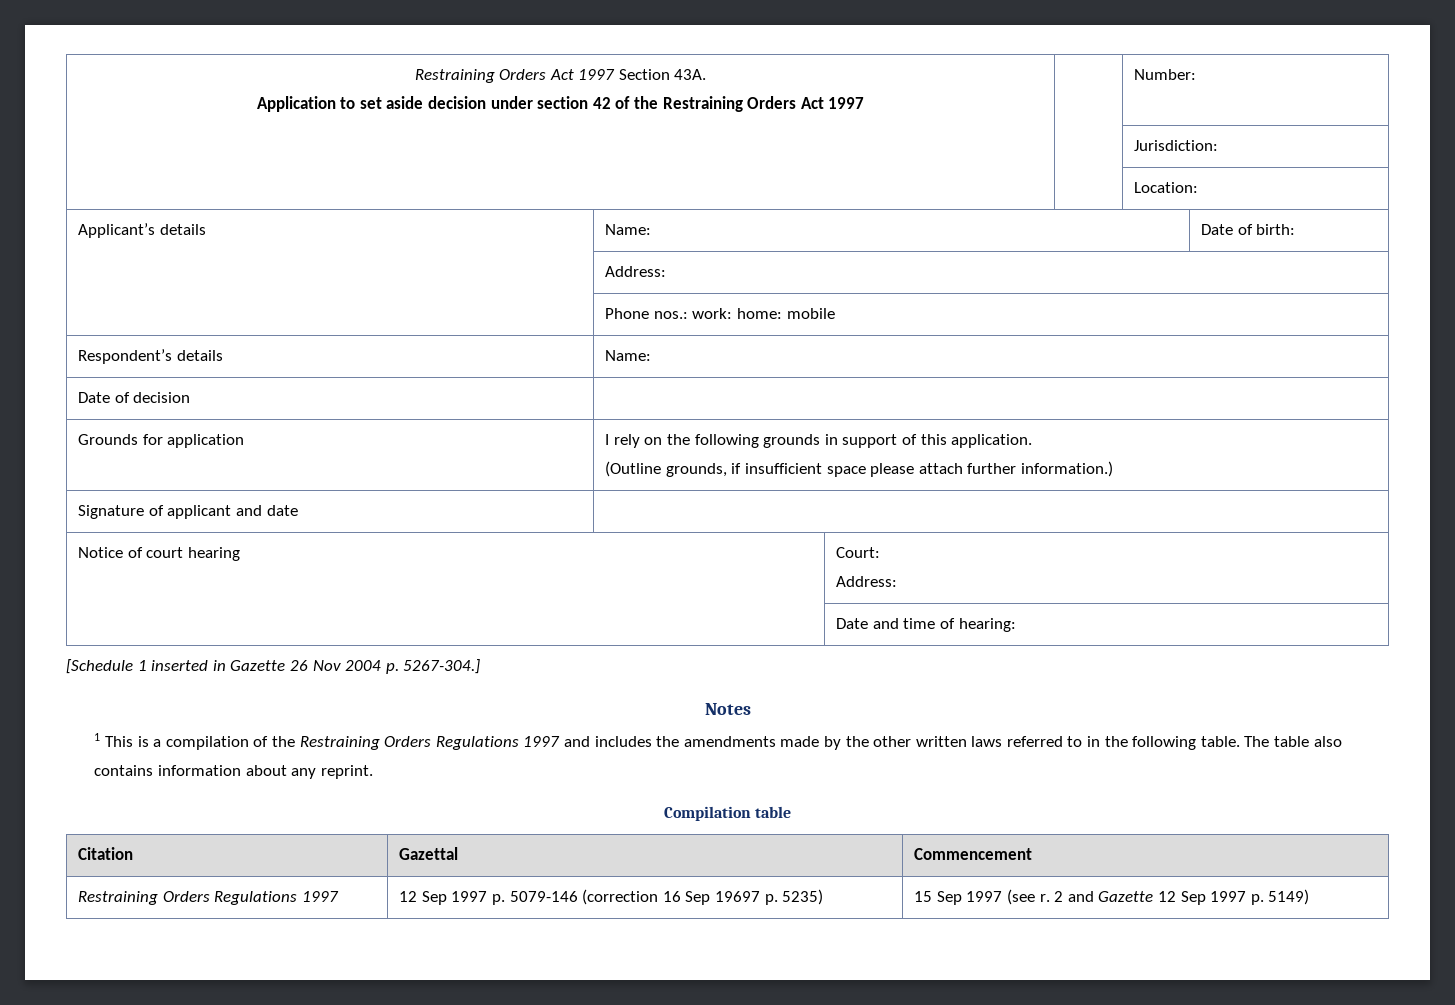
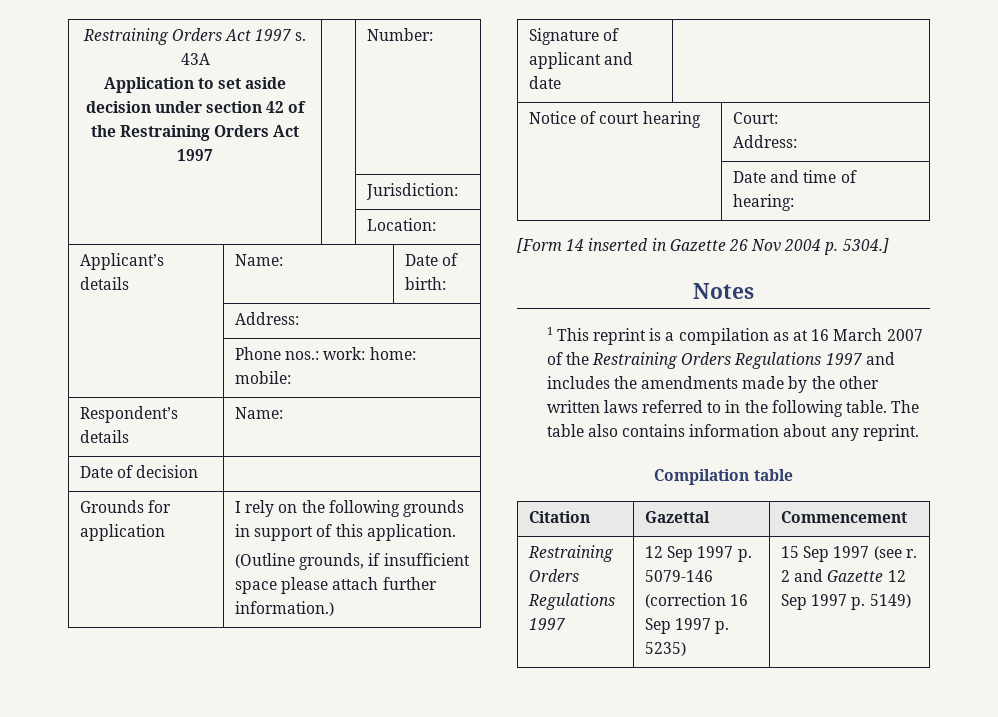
[414,69,707,83] Restraining Orders Act 1997 Section 43A. -> [82,28,307,45] [180,53,210,65] Restraining Orders Act 1997 s. 43A
[786,308,835,319] mobile -> [235,371,292,384] mobile:
[66,659,147,674] [Schedule 1 -> [517,238,585,253] [Form 14
[403,659,481,674] 5267-304.] -> [842,238,889,253] 5304.]
(134, 741) none -> [593,328,647,345] reprint
(249, 743) none -> [772,328,923,341] as at 16 March 2007
[714,891,760,902] 19697 -> [675,618,712,630] 1997

